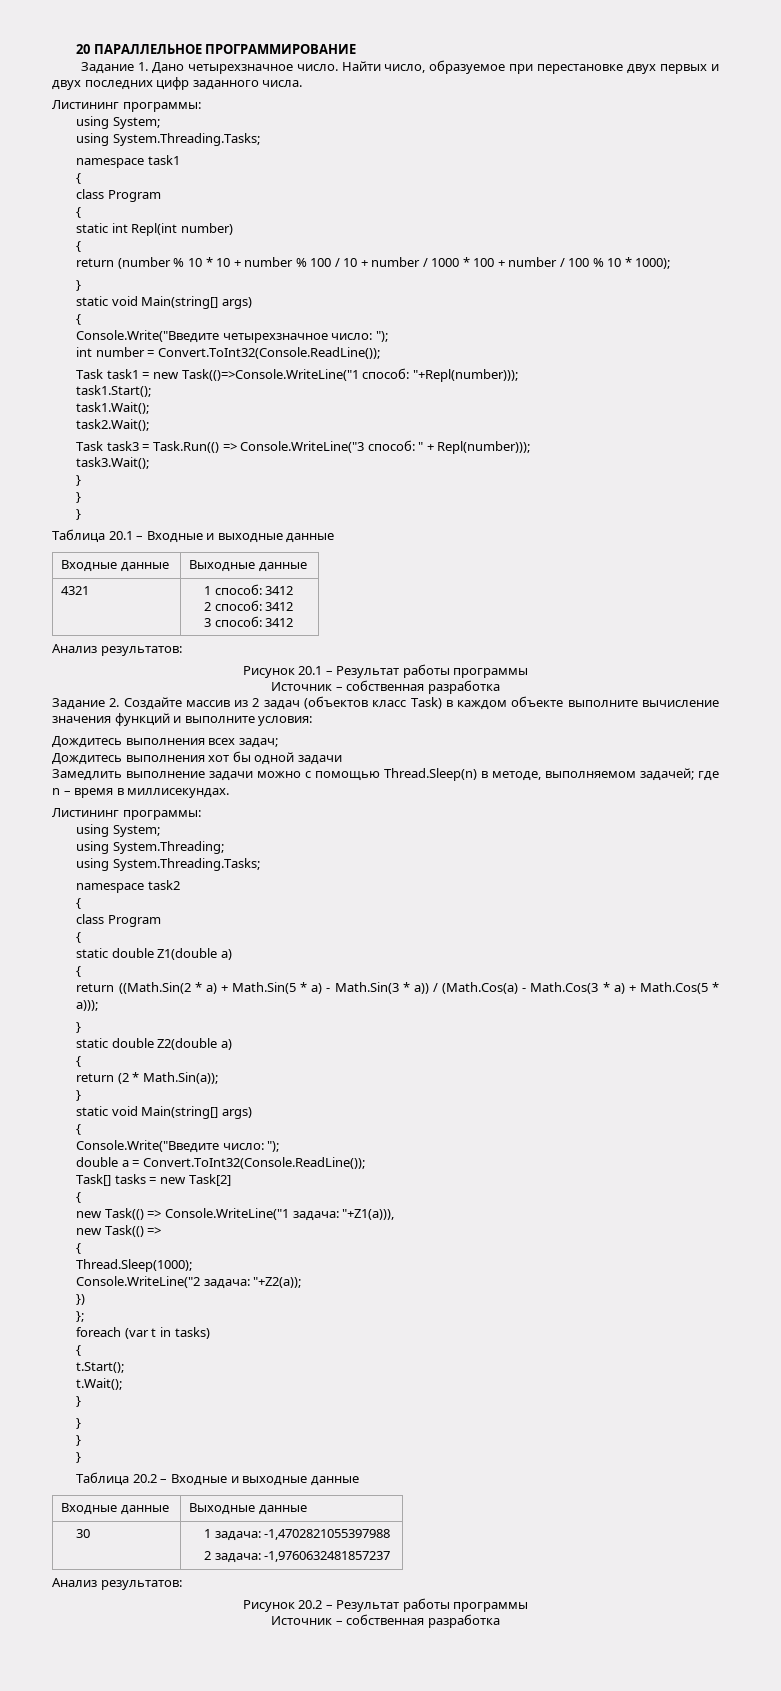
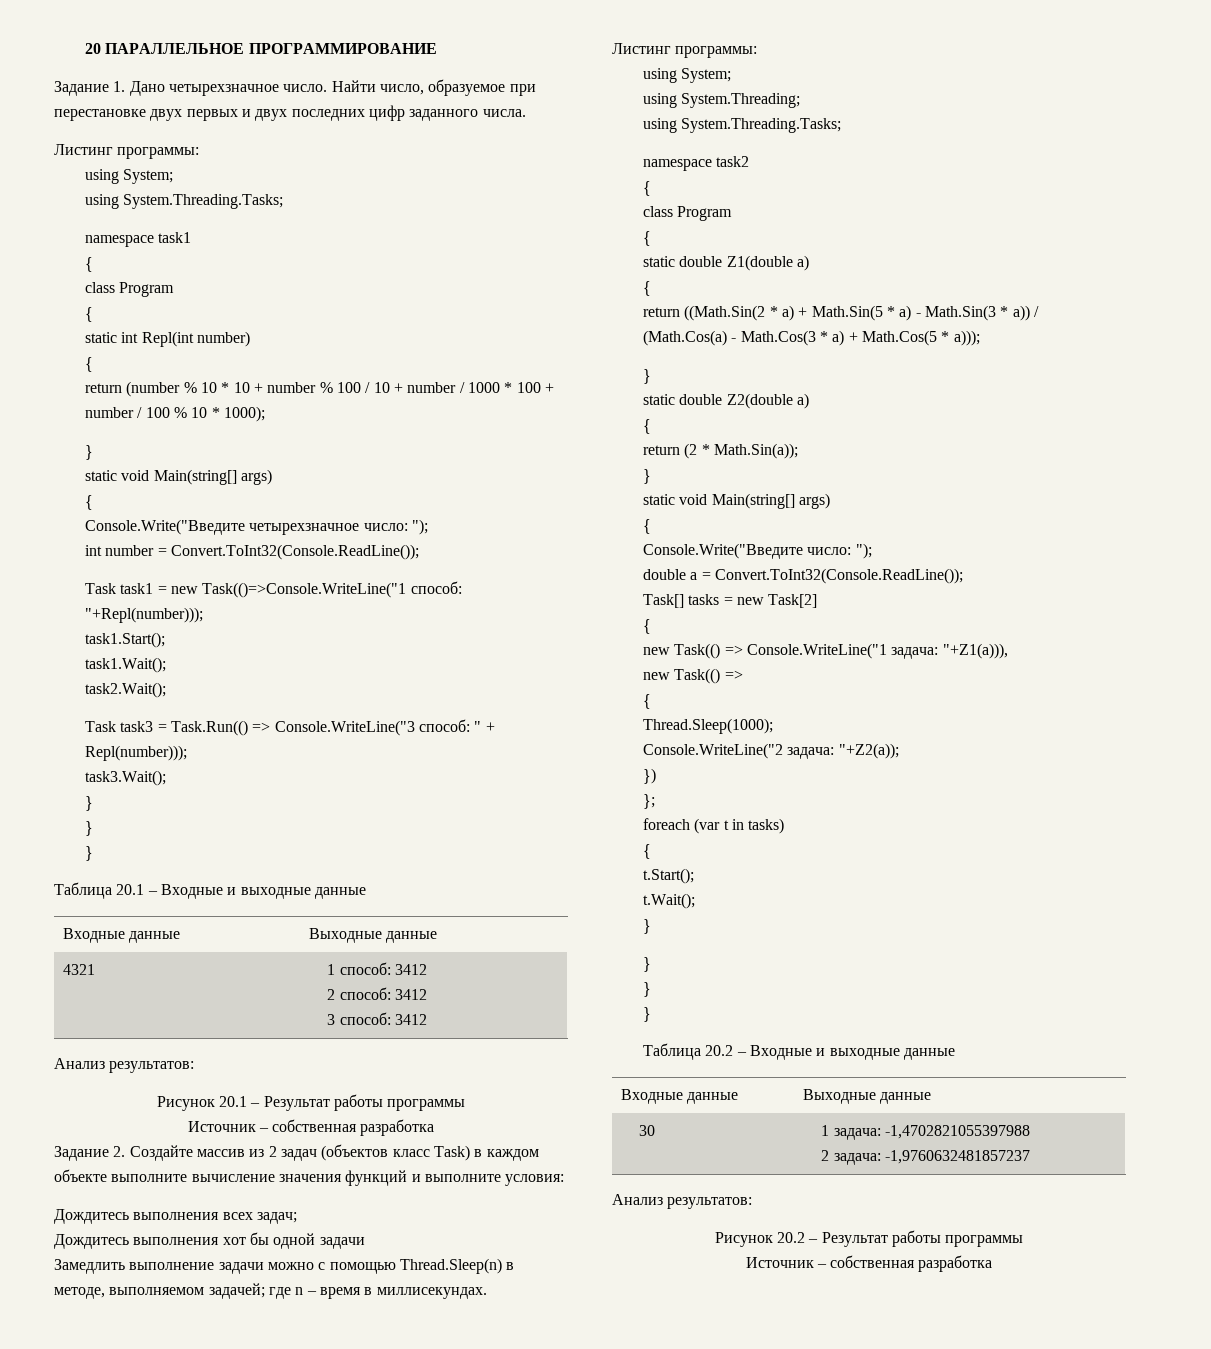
[52,100,119,109] Листининг -> [54,144,113,155] Листинг
[52,808,119,817] Листининг -> [612,43,671,54] Листинг

